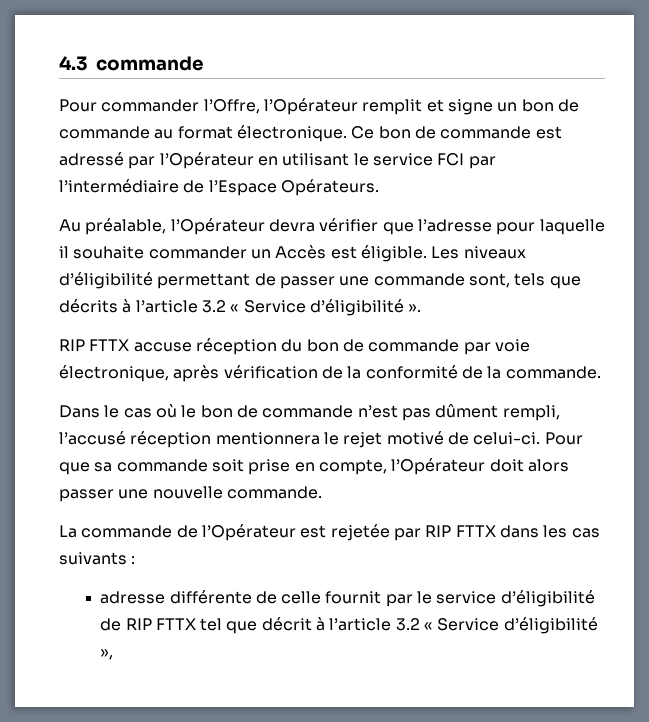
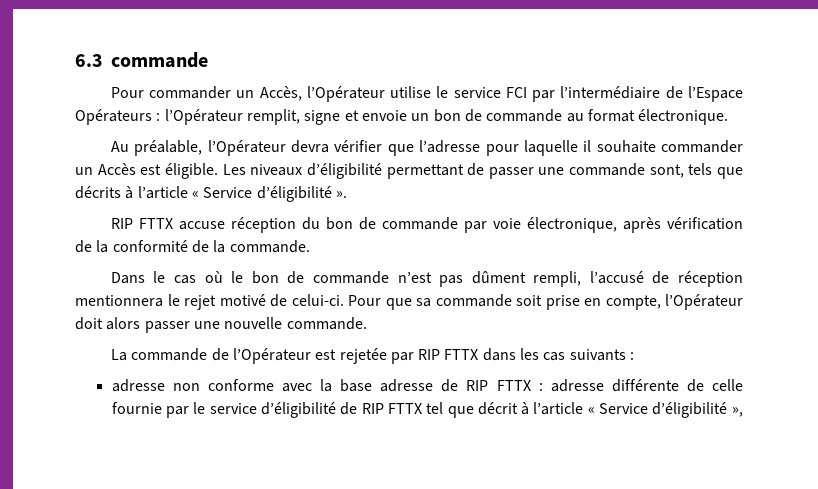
[59,56,88,71] 4.3 -> [75,54,103,67] 6.3
[203,98,493,115] l’Offre, l’Opérateur remplit et signe -> [236,86,743,102] [75,109,407,125] un Accès, l’Opérateur utilise le service FCI par l’intermédiaire de l’Espace Opérateurs : l’Opérateur remplit, signe et envoie
[351,126,562,139] [59,152,496,169] [59,179,379,196] Ce bon de commande est adressé par l’Opérateur en utilisant le service FCI par l’intermédiaire de l’Espace Opérateurs. -> (729, 117) none
[201,300,226,313] 3.2 -> (188, 192) none
(126, 438) none -> [652,271,670,284] de
(166, 597) none -> [172,379,604,392] non conforme avec la base adresse de RIP FTTX : adresse
[325,591,382,604] fournit -> [111,402,162,414] fournie
[395,618,420,631] 3.2 -> (584, 408) none

